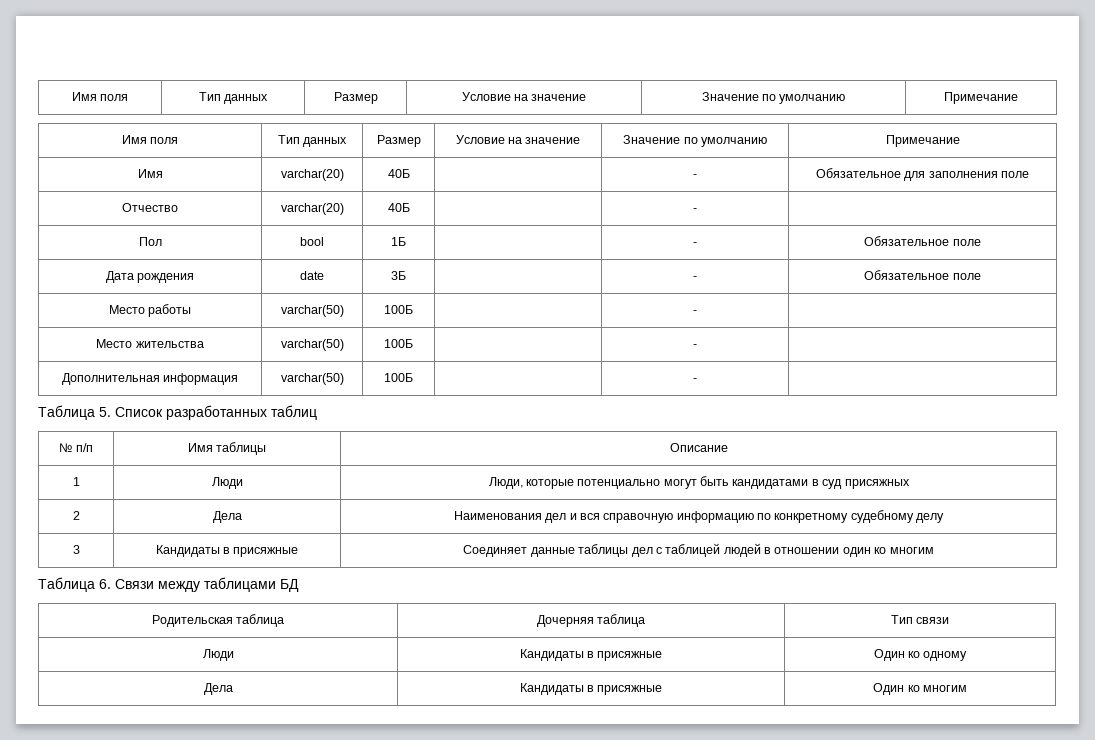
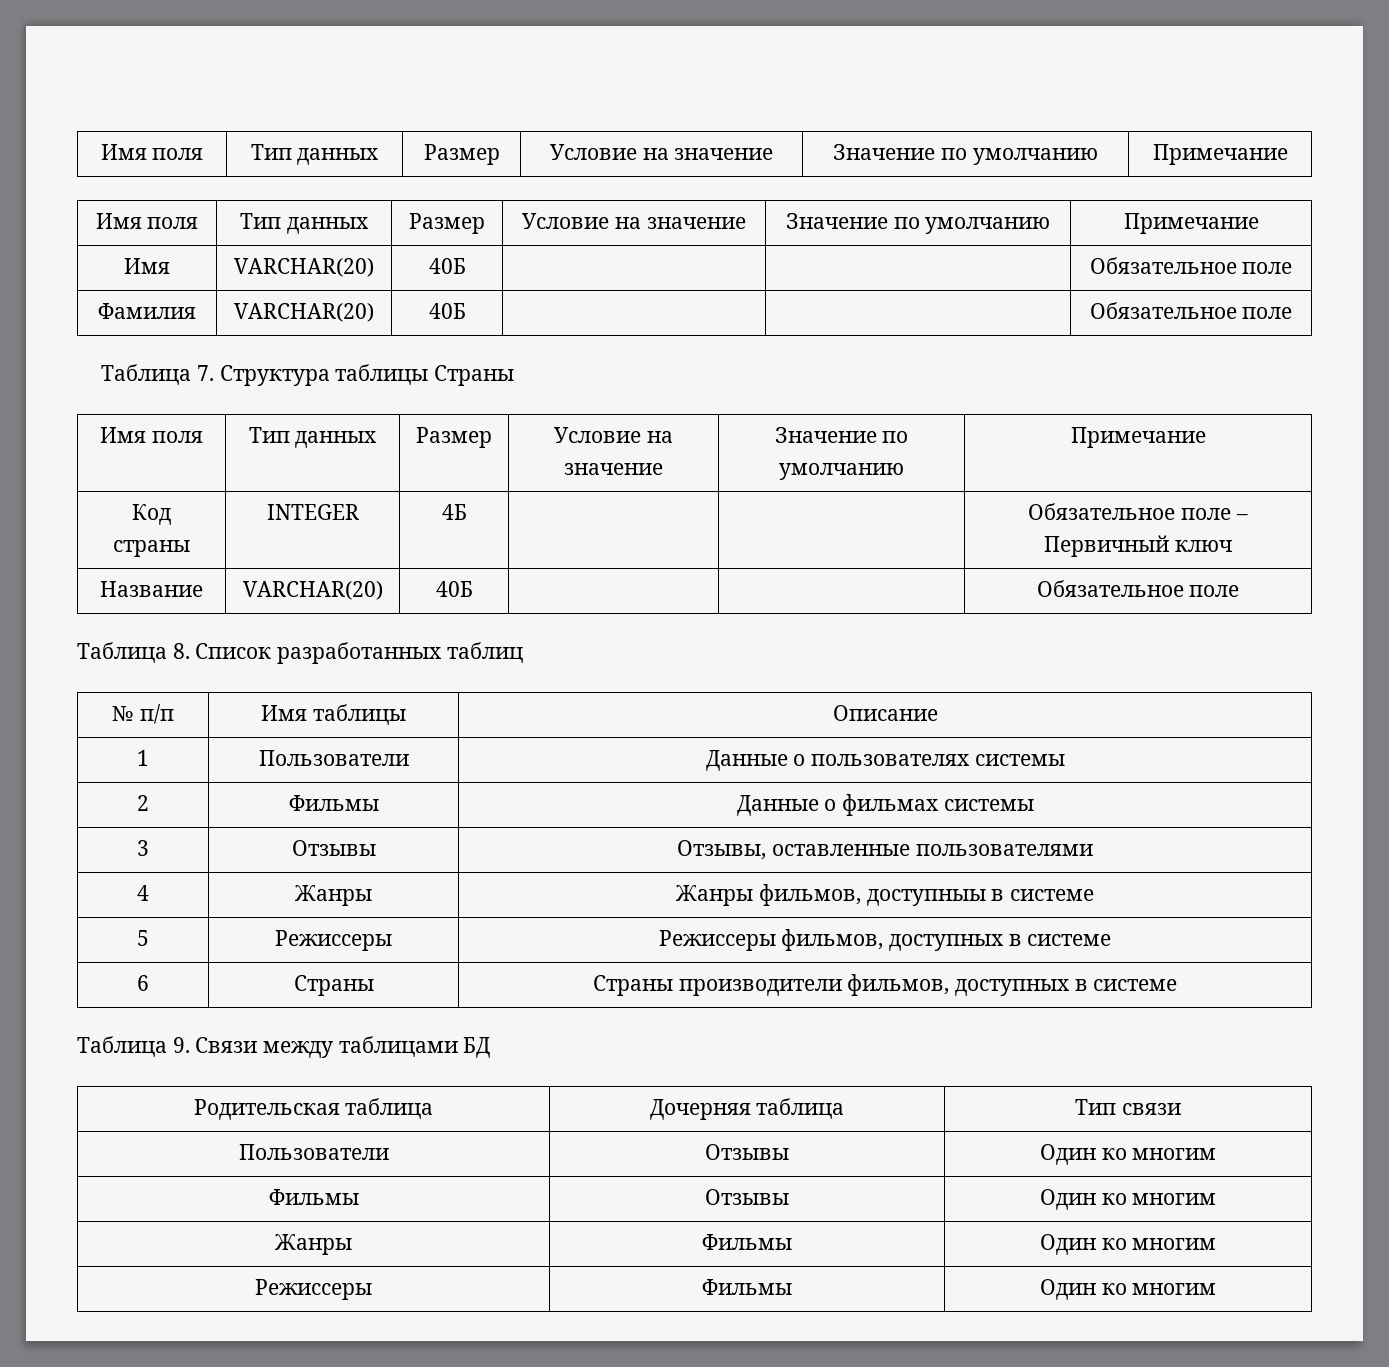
[280,169,344,181] [387,169,410,178] [693,174,697,178] [815,168,1030,181] [122,203,178,212] [280,203,344,215] [387,203,410,212] [693,208,697,212] [138,237,162,246] [300,237,324,246] [391,237,406,246] [693,242,697,246] [864,236,981,246] [105,271,195,283] [300,271,324,280] [391,271,406,280] [693,276,697,280] [864,270,981,280] [108,304,192,317] [280,305,344,317] [384,305,413,314] [693,310,697,314] [96,339,204,348] [280,339,344,351] [384,339,413,348] [693,344,697,348] [61,373,239,385] [280,373,344,385] [384,373,413,382] [693,378,697,382] [38,405,111,420] varchar(20) | 40Б | | - | Обязательное для заполнения поле // Отчество | varchar(20) | 40Б | | - | // Пол | bool | 1Б | | - | Обязательное поле // Дата рождения | date | 3Б | | - | Обязательное поле // Место работы | varchar(50) | 100Б | | - | // Место жительства | varchar(50) | 100Б | | - | // Дополнительная информация | varchar(50) | 100Б | | - | // Таблица 5. -> [234,258,374,277] [428,258,466,274] [1089,257,1293,274] [98,303,196,319] [234,303,374,322] [428,303,466,319] [1089,302,1293,319] [101,364,514,386] [100,427,203,443] [248,427,378,448] [416,427,492,448] [554,427,673,443] [564,463,663,475] [774,427,909,443] [779,463,904,480] [1070,427,1206,448] [132,504,171,525] [113,540,190,557] [266,504,359,520] [441,504,467,520] [1028,503,1248,520] [1044,535,1232,557] [100,581,203,597] [242,581,383,600] [435,581,473,597] [1036,580,1240,597] [77,642,190,663] VARCHAR(20) | 40Б | | | Обязательное поле // Фамилия | VARCHAR(20) | 40Б | | | Обязательное поле // Таблица 7. Структура таблицы Страны // Имя поля | Тип данных | Размер | Условие на значение | Значение по умолчанию | Примечание // Код страны | INTEGER | 4Б | | | Обязательное поле – Первичный ключ // Название | VARCHAR(20) | 40Б | | | Обязательное поле // Таблица 8.
[211,477,243,489] [488,476,910,489] [72,511,80,520] [212,511,242,523] [453,510,945,523] [72,545,80,554] [155,545,299,557] [463,543,934,557] [38,577,111,592] Люди | Люди, которые потенциально могут быть кандидатами в суд присяжных // 2 | Дела | Наименования дел и вся справочную информацию по конкретному судебному делу // 3 | Кандидаты в присяжные | Соединяет данные таблицы дел с таблицей людей в отношении один ко многим // Таблица 6. -> [258,750,409,766] [705,750,1065,771] [137,795,149,811] [288,795,379,811] [736,794,1034,816] [137,840,149,856] [291,840,376,856] [677,840,1093,860] [137,885,149,901] [295,885,372,906] [676,884,1094,906] [137,930,149,946] [275,930,392,951] [658,929,1112,951] [137,975,149,991] [293,975,374,996] [592,974,1178,996] [77,1036,190,1057] Пользователи | Данные о пользователях системы // 2 | Фильмы | Данные о фильмах системы // 3 | Отзывы | Отзывы, оставленные пользователями // 4 | Жанры | Жанры фильмов, доступныы в системе // 5 | Режиссеры | Режиссеры фильмов, доступных в системе // 6 | Страны | Страны производители фильмов, доступных в системе // Таблица 9.
[202,649,234,661] [519,649,663,661] [873,649,968,661] [203,683,233,695] [519,683,663,695] Люди | Кандидаты в присяжные | Один ко одному // Дела | Кандидаты в присяжные -> [238,1144,389,1160] [705,1144,789,1160] [1039,1144,1217,1165] [268,1189,359,1205] [705,1189,789,1205] [1039,1189,1217,1210] [275,1234,352,1255] [702,1234,792,1250] [1039,1234,1217,1255] [255,1279,372,1300] [702,1279,792,1295] Пользователи | Отзывы | Один ко многим // Фильмы | Отзывы | Один ко многим // Жанры | Фильмы | Один ко многим // Режиссеры | Фильмы

